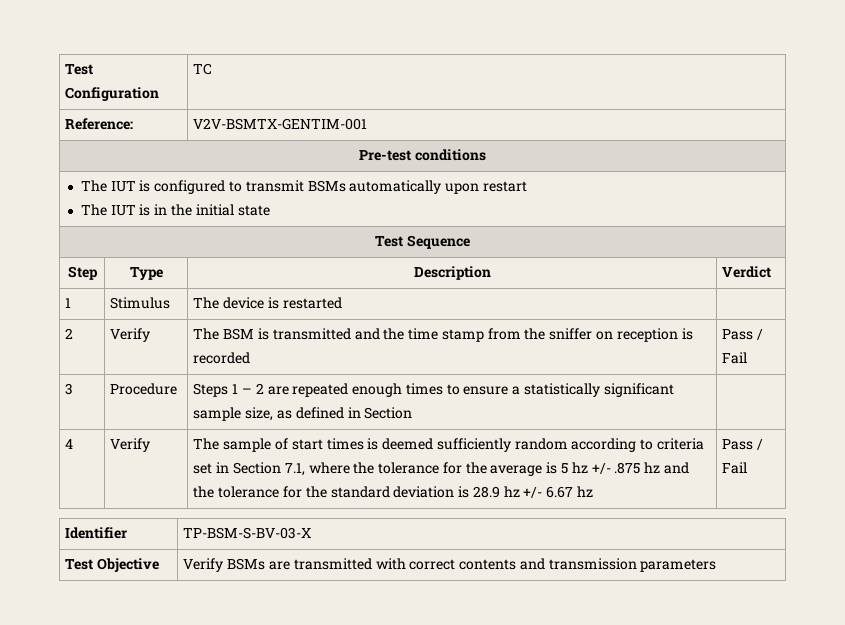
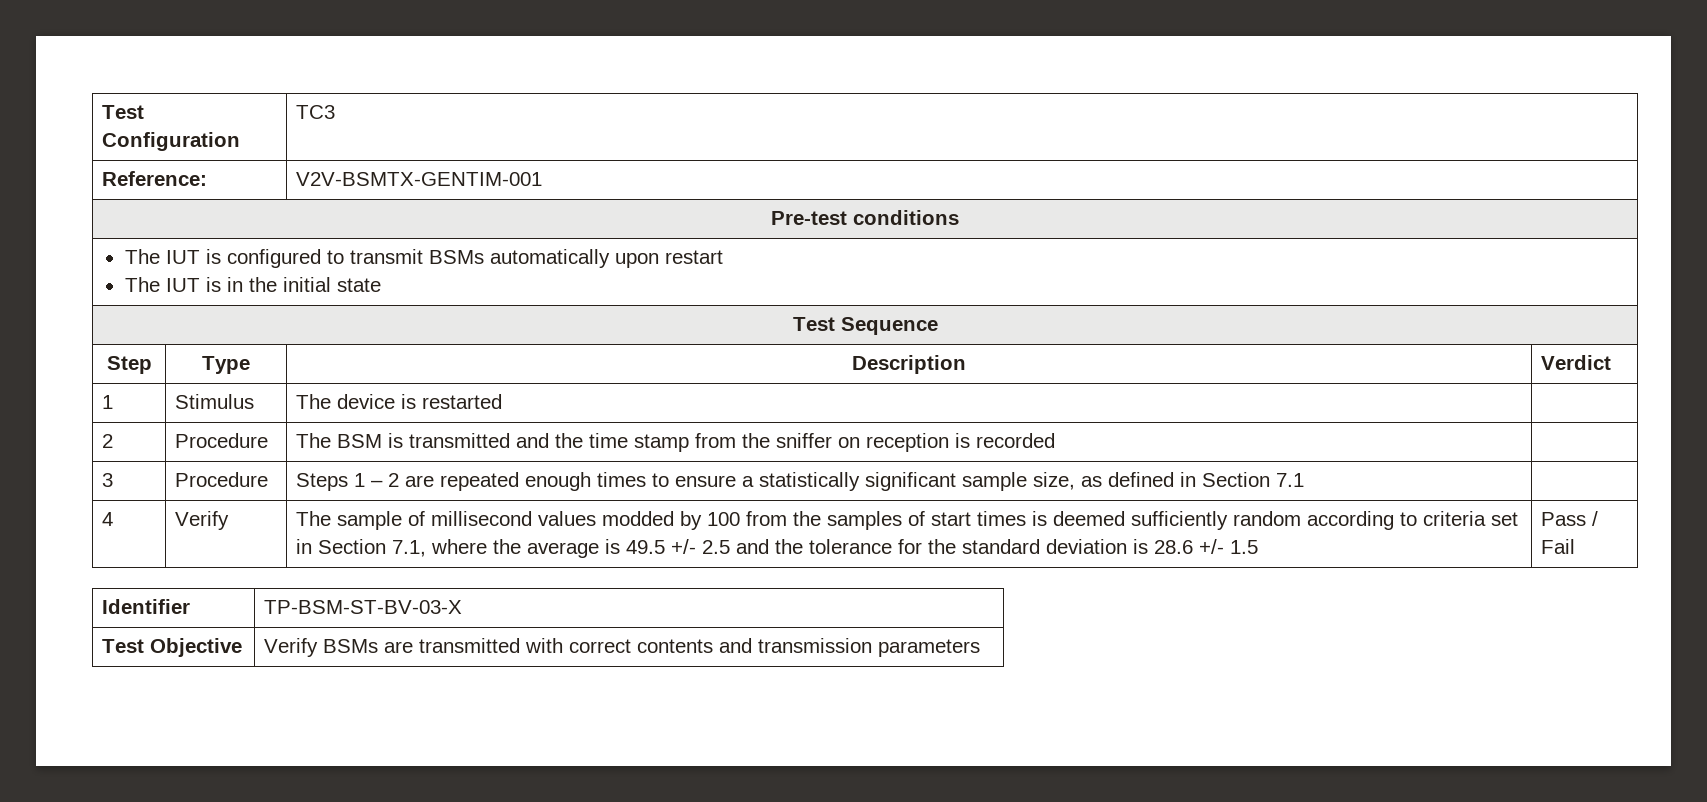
[193,63,213,75] TC -> [296,105,336,119] TC3
[110,328,151,342] Verify -> [175,433,269,448] Procedure
[722,329,764,340] [722,352,748,364] Pass / Fail -> (1056, 440) none
(413, 413) none -> [1276,473,1305,487] 7.1
(288, 444) none -> [431,511,926,530] millisecond values modded by 100 from the samples of
[378,462,661,476] tolerance for the average is 5 hz +/- .875 hz -> [527,539,731,558] average is 49.5 +/- 2.5
[472,486,594,498] 28.9 hz +/- 6.67 hz -> [1154,539,1259,554] 28.6 +/- 1.5
[183,527,312,539] TP-BSM-S-BV-03-X -> [264,600,463,614] TP-BSM-ST-BV-03-X

